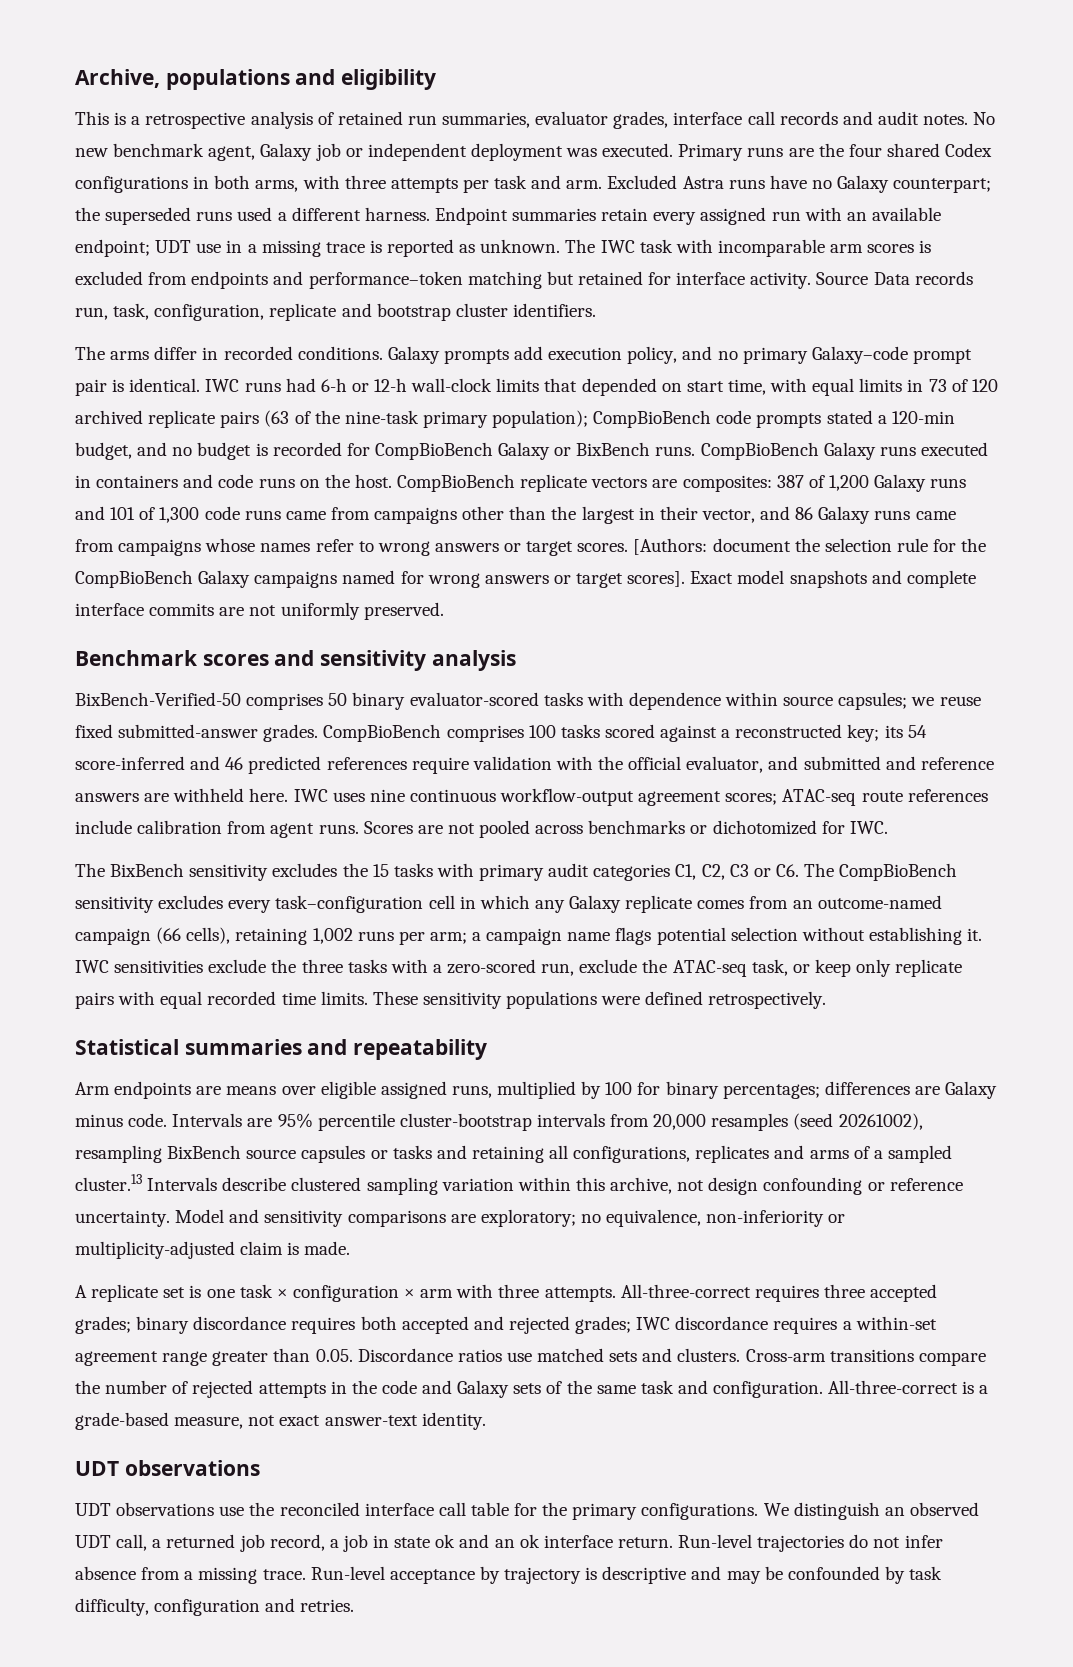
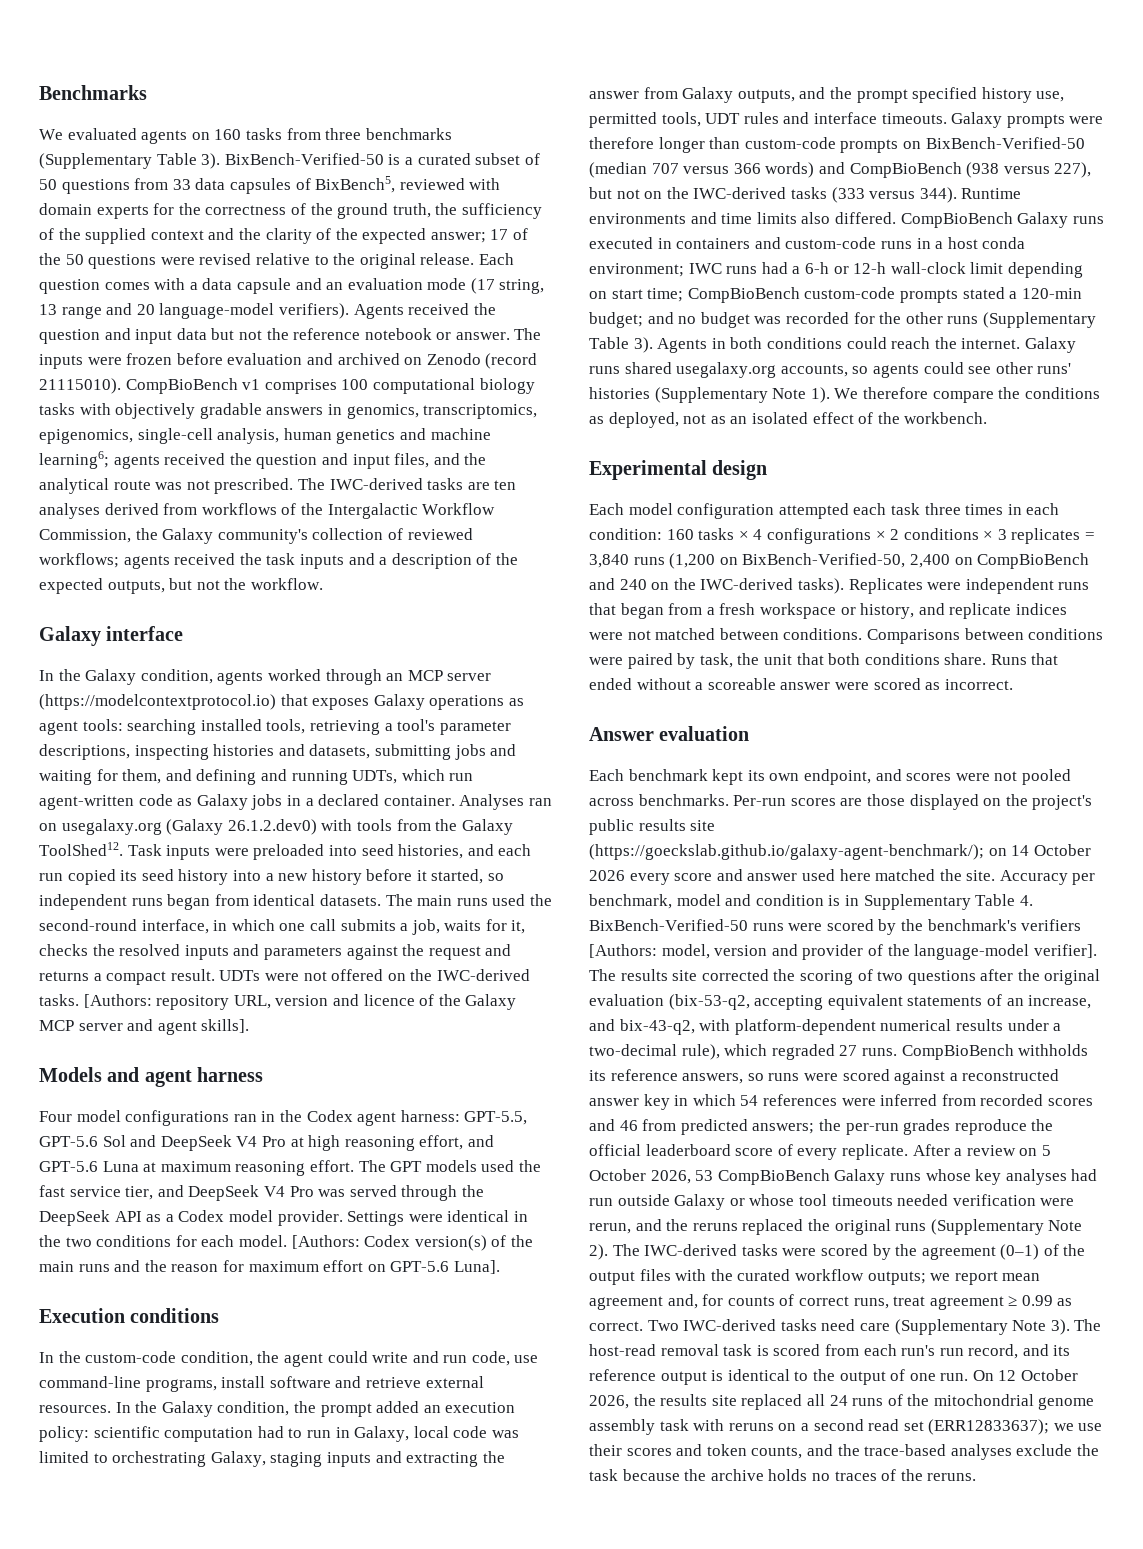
[75,69,437,90] [75,111,996,129] [75,143,993,161] [75,175,992,193] [75,207,941,225] [75,239,932,257] [75,271,973,289] [75,303,596,321] [75,346,972,364] [75,378,998,396] [75,410,955,428] [75,442,696,460] Archive, populations and eligibility // This is a retrospective analysis of retained run summaries, evaluator grades, interface call records and audit notes. No new benchmark agent, Galaxy job or independent deployment was executed. Primary runs are the four shared Codex configurations in both arms, with three attempts per task and arm. Excluded Astra runs have no Galaxy counterpart; the superseded runs used a different harness. Endpoint summaries retain every assigned run with an available endpoint; UDT use in a missing trace is reported as unknown. The IWC task with incomparable arm scores is excluded from endpoints and performance–token matching but retained for interface activity. Source Data records run, task, configuration, replicate and bootstrap cluster identifiers. // The arms differ in recorded conditions. Galaxy prompts add execution policy, and no primary Galaxy–code prompt pair is identical. IWC runs had 6-h or 12-h wall-clock limits that depended on start time, with equal limits in 73 of 120 archived replicate pairs (63 of the nine-task primary population); CompBioBench code prompts stated a 120-min budget, and no budget is recorded for CompBioBench Galaxy or BixBench runs. -> [39,85,147,100] [39,128,452,144] [39,153,540,169] [39,176,501,194] [39,203,542,219] [39,228,529,244] [39,253,514,269] [39,278,545,294] [39,303,496,319] [39,328,542,344] [39,353,538,369] [39,378,535,394] [39,403,538,419] [39,428,491,444] [39,451,487,469] [39,478,517,494] [39,503,496,519] [39,528,473,544] [39,553,518,569] [39,578,323,594] [39,626,184,646] [39,669,492,685] [39,694,524,710] [39,719,511,735] [39,744,517,760] [39,769,474,785] [39,794,552,810] [39,819,513,835] [39,842,532,860] [39,869,505,885] [39,894,552,910] [39,919,526,935] [39,944,512,960] [39,969,530,985] [39,994,517,1010] [39,1019,250,1035] [39,1067,264,1087] [39,1110,528,1126] [39,1135,494,1151] [39,1160,541,1176] [39,1185,484,1201] [39,1210,528,1226] [39,1235,533,1251] [39,1260,500,1274] [39,1308,220,1323] [39,1351,539,1367] [39,1376,484,1392] [39,1401,516,1417] [39,1426,519,1442] [39,1451,505,1467] [589,87,1065,103] [589,112,1104,128] [589,137,1085,153] [589,162,1092,178] [589,187,1022,203] [589,212,896,224] Benchmarks // We evaluated agents on 160 tasks from three benchmarks (Supplementary Table 3). BixBench-Verified-50 is a curated subset of 50 questions from 33 data capsules of BixBench5, reviewed with domain experts for the correctness of the ground truth, the sufficiency of the supplied context and the clarity of the expected answer; 17 of the 50 questions were revised relative to the original release. Each question comes with a data capsule and an evaluation mode (17 string, 13 range and 20 language-model verifiers). Agents received the question and input data but not the reference notebook or answer. The inputs were frozen before evaluation and archived on Zenodo (record 21115010). CompBioBench v1 comprises 100 computational biology tasks with objectively gradable answers in genomics, transcriptomics, epigenomics, single-cell analysis, human genetics and machine learning6; agents received the question and input files, and the analytical route was not prescribed. The IWC-derived tasks are ten analyses derived from workflows of the Intergalactic Workflow Commission, the Galaxy community's collection of reviewed workflows; agents received the task inputs and a description of the expected outputs, but not the workflow. // Galaxy interface // In the Galaxy condition, agents worked through an MCP server (https://modelcontextprotocol.io) that exposes Galaxy operations as agent tools: searching installed tools, retrieving a tool's parameter descriptions, inspecting histories and datasets, submitting jobs and waiting for them, and defining and running UDTs, which run agent-written code as Galaxy jobs in a declared container. Analyses ran on usegalaxy.org (Galaxy 26.1.2.dev0) with tools from the Galaxy ToolShed12. Task inputs were preloaded into seed histories, and each run copied its seed history into a new history before it started, so independent runs began from identical datasets. The main runs used the second-round interface, in which one call submits a job, waits for it, checks the resolved inputs and parameters against the request and returns a compact result. UDTs were not offered on the IWC-derived tasks. [Authors: repository URL, version and licence of the Galaxy MCP server and agent skills]. // Models and agent harness // Four model configurations ran in the Codex agent harness: GPT-5.5, GPT-5.6 Sol and DeepSeek V4 Pro at high reasoning effort, and GPT-5.6 Luna at maximum reasoning effort. The GPT models used the fast service tier, and DeepSeek V4 Pro was served through the DeepSeek API as a Codex model provider. Settings were identical in the two conditions for each model. [Authors: Codex version(s) of the main runs and the reason for maximum effort on GPT-5.6 Luna]. // Execution conditions // In the custom-code condition, the agent could write and run code, use command-line programs, install software and retrieve external resources. In the Galaxy condition, the prompt added an execution policy: scientific computation had to run in Galaxy, local code was limited to orchestrating Galaxy, staging inputs and extracting the answer from Galaxy outputs, and the prompt specified history use, permitted tools, UDT rules and interface timeouts. Galaxy prompts were therefore longer than custom-code prompts on BixBench-Verified-50 (median 707 versus 366 words) and CompBioBench (938 versus 227), but not on the IWC-derived tasks (333 versus 344). Runtime environments and time limits also differed.
[218,474,967,492] [75,506,956,524] [75,538,987,556] [75,570,976,588] [75,602,444,620] [75,650,516,671] [75,692,981,710] [75,724,927,742] [75,756,994,774] [75,788,988,806] [75,820,888,838] [75,863,958,881] [75,895,942,913] [75,927,983,945] [75,959,963,977] [75,991,827,1009] [75,1039,488,1060] [75,1081,998,1099] [75,1113,923,1131] [75,1145,952,1163] [75,1174,963,1195] [75,1209,846,1227] [75,1241,351,1259] [75,1284,938,1302] [75,1316,937,1334] [75,1348,986,1366] [75,1380,989,1398] [75,1412,486,1430] [75,1460,260,1476] [75,1502,979,1520] [75,1534,943,1552] [75,1566,943,1584] [75,1598,355,1616] code runs on the host. CompBioBench replicate vectors are composites: 387 of 1,200 Galaxy runs and 101 of 1,300 code runs came from campaigns other than the largest in their vector, and 86 Galaxy runs came from campaigns whose names refer to wrong answers or target scores. [Authors: document the selection rule for the CompBioBench Galaxy campaigns named for wrong answers or target scores]. Exact model snapshots and complete interface commits are not uniformly preserved. // Benchmark scores and sensitivity analysis // BixBench-Verified-50 comprises 50 binary evaluator-scored tasks with dependence within source capsules; we reuse fixed submitted-answer grades. CompBioBench comprises 100 tasks scored against a reconstructed key; its 54 score-inferred and 46 predicted references require validation with the official evaluator, and submitted and reference answers are withheld here. IWC uses nine continuous workflow-output agreement scores; ATAC-seq route references include calibration from agent runs. Scores are not pooled across benchmarks or dichotomized for IWC. // The BixBench sensitivity excludes the 15 tasks with primary audit categories C1, C2, C3 or C6. The CompBioBench sensitivity excludes every task–configuration cell in which any Galaxy replicate comes from an outcome-named campaign (66 cells), retaining 1,002 runs per arm; a campaign name flags potential selection without establishing it. IWC sensitivities exclude the three tasks with a zero-scored run, exclude the ATAC-seq task, or keep only replicate pairs with equal recorded time limits. These sensitivity populations were defined retrospectively. // Statistical summaries and repeatability // Arm endpoints are means over eligible assigned runs, multiplied by 100 for binary percentages; differences are Galaxy minus code. Intervals are 95% percentile cluster-bootstrap intervals from 20,000 resamples (seed 20261002), resampling BixBench source capsules or tasks and retaining all configurations, replicates and arms of a sampled cluster.13 Intervals describe clustered sampling variation within this archive, not design confounding or reference uncertainty. Model and sensitivity comparisons are exploratory; no equivalence, non-inferiority or multiplicity-adjusted claim is made. // A replicate set is one task × configuration × arm with three attempts. All-three-correct requires three accepted grades; binary discordance requires both accepted and rejected grades; IWC discordance requires a within-set agreement range greater than 0.05. Discordance ratios use matched sets and clusters. Cross-arm transitions compare the number of rejected attempts in the code and Galaxy sets of the same task and configuration. All-three-correct is a grade-based measure, not exact answer-text identity. // UDT observations // UDT observations use the reconciled interface call table for the primary configurations. We distinguish an observed UDT call, a returned job record, a job in state ok and an ok interface return. Run-level trajectories do not infer absence from a missing trace. Run-level acceptance by trajectory is descriptive and may be confounded by task difficulty, configuration and retries. -> [785,237,1026,249] [589,262,1083,278] [589,287,1082,303] [589,312,1096,328] [589,337,1076,353] [589,362,1072,378] [589,387,1100,403] [589,412,988,428] [589,460,768,480] [589,503,1060,519] [589,528,1096,544] [589,553,1090,569] [589,578,1090,594] [589,603,1067,619] [589,628,1104,644] [589,653,1059,669] [589,678,1013,690] [589,726,750,741] [589,769,1071,785] [589,794,1093,810] [589,819,716,835] [589,844,1091,860] [589,869,1096,885] [589,894,1033,910] [589,919,1082,935] [589,944,1097,960] [589,969,1101,985] [589,994,1092,1010] [589,1019,1062,1035] [589,1044,1089,1060] [589,1069,1060,1085] [589,1094,1093,1110] [589,1119,1054,1135] [589,1144,1051,1160] [589,1169,1098,1185] [589,1194,1075,1210] [589,1219,1083,1235] [589,1244,1086,1260] [589,1269,1041,1285] [589,1294,1073,1310] [589,1319,1102,1335] [589,1344,1071,1359] [589,1369,1079,1385] [589,1394,1095,1410] [589,1419,1103,1435] [589,1444,1099,1460] [589,1469,977,1481] custom-code runs in a host conda environment; IWC runs had a 6-h or 12-h wall-clock limit depending on start time; CompBioBench custom-code prompts stated a 120-min budget; and no budget was recorded for the other runs (Supplementary Table 3). Agents in both conditions could reach the internet. Galaxy runs shared usegalaxy.org accounts, so agents could see other runs' histories (Supplementary Note 1). We therefore compare the conditions as deployed, not as an isolated effect of the workbench. // Experimental design // Each model configuration attempted each task three times in each condition: 160 tasks × 4 configurations × 2 conditions × 3 replicates = 3,840 runs (1,200 on BixBench-Verified-50, 2,400 on CompBioBench and 240 on the IWC-derived tasks). Replicates were independent runs that began from a fresh workspace or history, and replicate indices were not matched between conditions. Comparisons between conditions were paired by task, the unit that both conditions share. Runs that ended without a scoreable answer were scored as incorrect. // Answer evaluation // Each benchmark kept its own endpoint, and scores were not pooled across benchmarks. Per-run scores are those displayed on the project's public results site (https://goeckslab.github.io/galaxy-agent-benchmark/); on 14 October 2026 every score and answer used here matched the site. Accuracy per benchmark, model and condition is in Supplementary Table 4. BixBench-Verified-50 runs were scored by the benchmark's verifiers [Authors: model, version and provider of the language-model verifier]. The results site corrected the scoring of two questions after the original evaluation (bix-53-q2, accepting equivalent statements of an increase, and bix-43-q2, with platform-dependent numerical results under a two-decimal rule), which regraded 27 runs. CompBioBench withholds its reference answers, so runs were scored against a reconstructed answer key in which 54 references were inferred from recorded scores and 46 from predicted answers; the per-run grades reproduce the official leaderboard score of every replicate. After a review on 5 October 2026, 53 CompBioBench Galaxy runs whose key analyses had run outside Galaxy or whose tool timeouts needed verification were rerun, and the reruns replaced the original runs (Supplementary Note 2). The IWC-derived tasks were scored by the agreement (0–1) of the output files with the curated workflow outputs; we report mean agreement and, for counts of correct runs, treat agreement ≥ 0.99 as correct. Two IWC-derived tasks need care (Supplementary Note 3). The host-read removal task is scored from each run's run record, and its reference output is identical to the output of one run. On 12 October 2026, the results site replaced all 24 runs of the mitochondrial genome assembly task with reruns on a second read set (ERR12833637); we use their scores and token counts, and the trace-based analyses exclude the task because the archive holds no traces of the reruns.

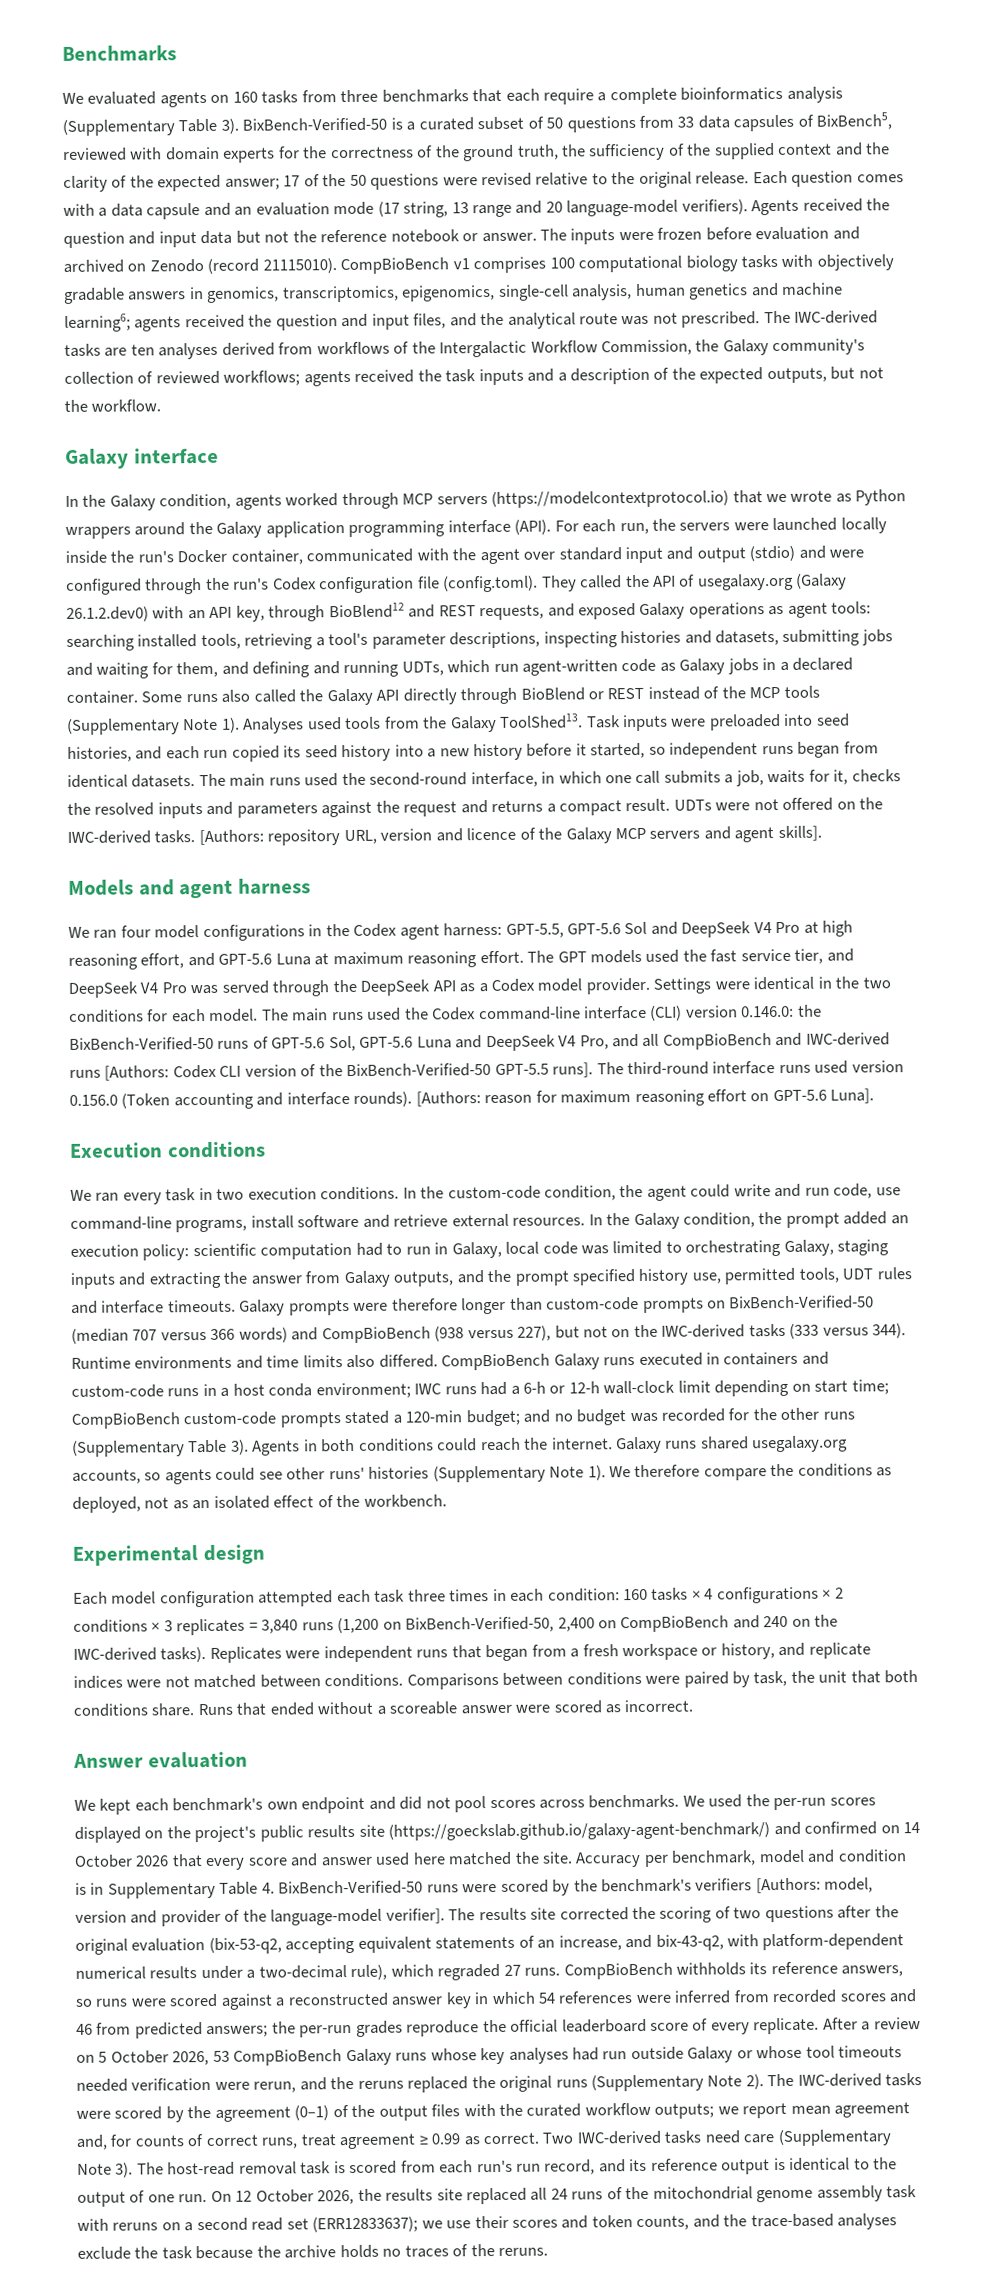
(452, 134) none -> [472,86,843,105] that each require a complete bioinformatics analysis
[386,670,492,681] [39,694,370,710] an MCP server (https://modelcontextprotocol.io) that exposes -> [402,489,907,508] [65,517,887,539] [65,545,865,565] [66,573,848,595] [66,602,637,622] MCP servers (https://modelcontextprotocol.io) that we wrote as Python wrappers around the Galaxy application programming interface (API). For each run, the servers were launched locally inside the run's Docker container, communicated with the agent over standard input and output (stdio) and were configured through the run's Codex configuration file (config.toml). They called the API of usegalaxy.org (Galaxy 26.1.2.dev0) with an API key, through BioBlend12 and REST requests, and exposed
[459,794,552,810] [39,819,353,835] Analyses ran on usegalaxy.org (Galaxy 26.1.2.dev0) with -> [141,685,820,706] [67,717,342,735] Some runs also called the Galaxy API directly through BioBlend or REST instead of the MCP tools (Supplementary Note 1). Analyses used
[39,842,123,856] ToolShed12. -> [499,713,584,729] ToolShed13.
[78,1023,123,1031] server -> [649,830,701,839] servers
[39,1111,72,1122] Four -> [68,925,151,939] We ran four
[233,1114,257,1122] ran -> (305, 933) none
[291,1235,533,1251] [39,1260,167,1272] [Authors: Codex version(s) of the main runs and the -> [261,1004,822,1022] [69,1032,890,1052] [69,1060,904,1081] [69,1091,481,1110] The main runs used the Codex command-line interface (CLI) version 0.146.0: the BixBench-Verified-50 runs of GPT-5.6 Sol, GPT-5.6 Luna and DeepSeek V4 Pro, and all CompBioBench and IWC-derived runs [Authors: Codex CLI version of the BixBench-Verified-50 GPT-5.5 runs]. The third-round interface runs used version 0.156.0 (Token accounting and interface rounds). [Authors:
(319, 1266) none -> [634,1089,705,1107] reasoning
(220, 1315) none -> [70,1186,400,1205] We ran every task in two execution conditions.
[589,769,1071,785] [589,794,905,806] Each benchmark kept its own endpoint, and scores were not pooled across benchmarks. Per-run scores are those -> [74,1794,876,1815] We kept each benchmark's own endpoint and did not pool scores across benchmarks. We used the per-run scores
[589,844,984,860] (https://goeckslab.github.io/galaxy-agent-benchmark/); -> [388,1821,878,1841] (https://goeckslab.github.io/galaxy-agent-benchmark/) and confirmed
(625, 875) none -> [171,1854,203,1868] that

